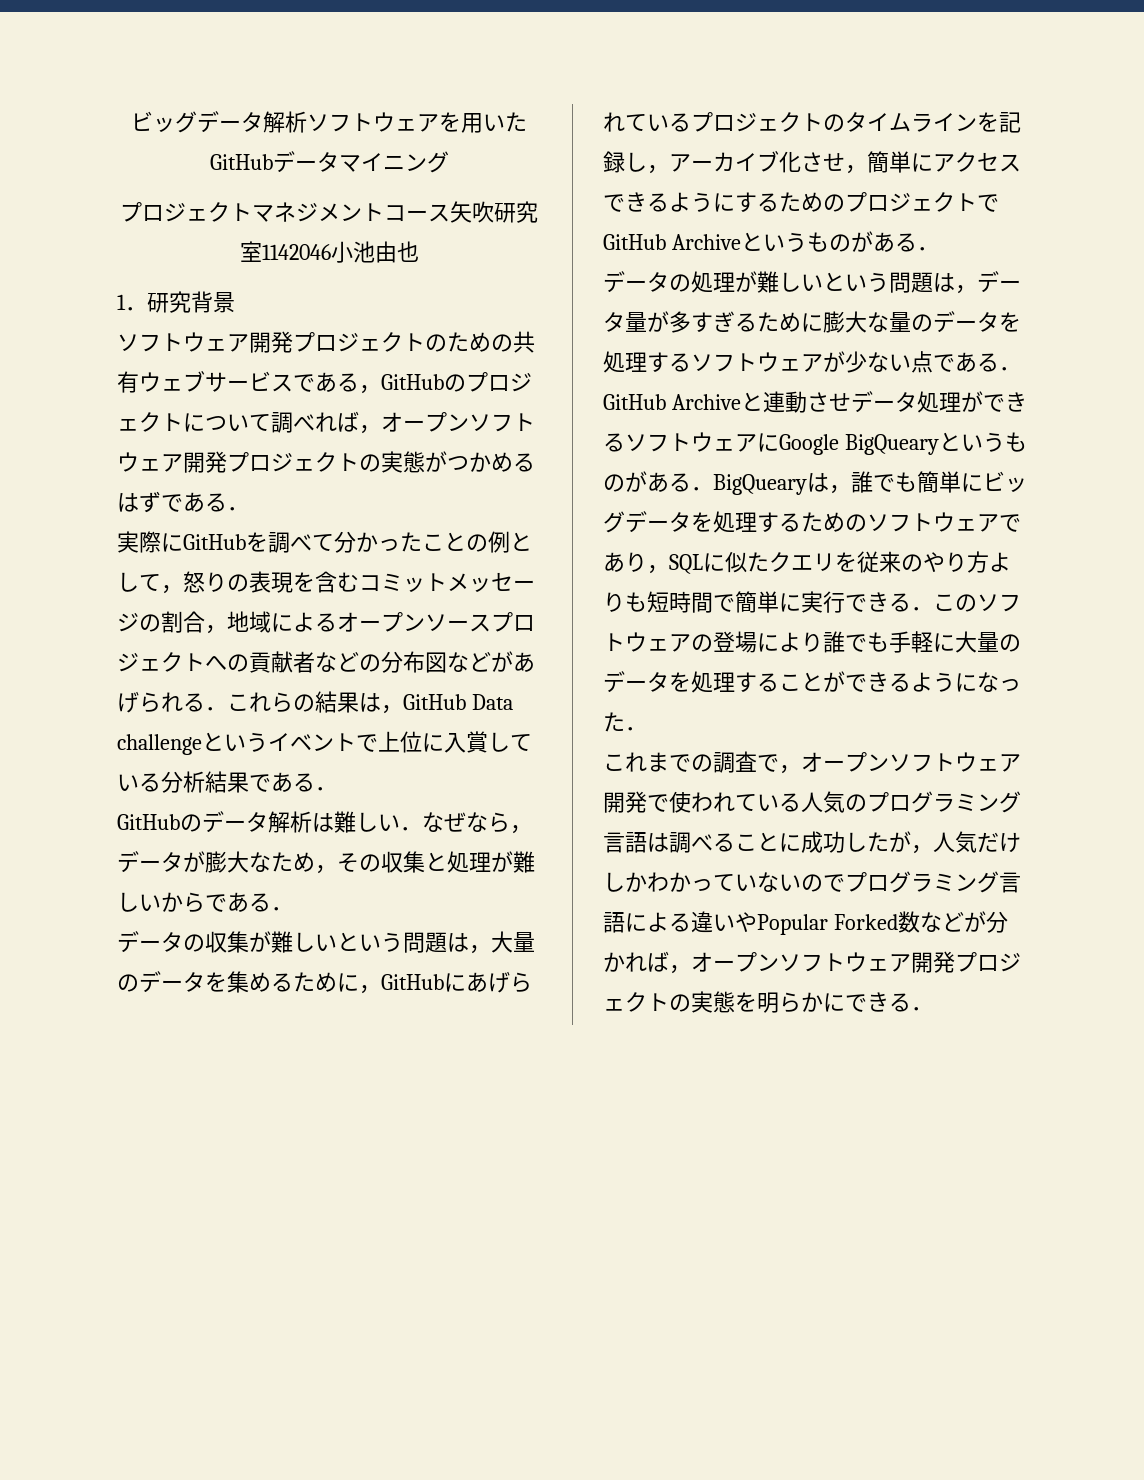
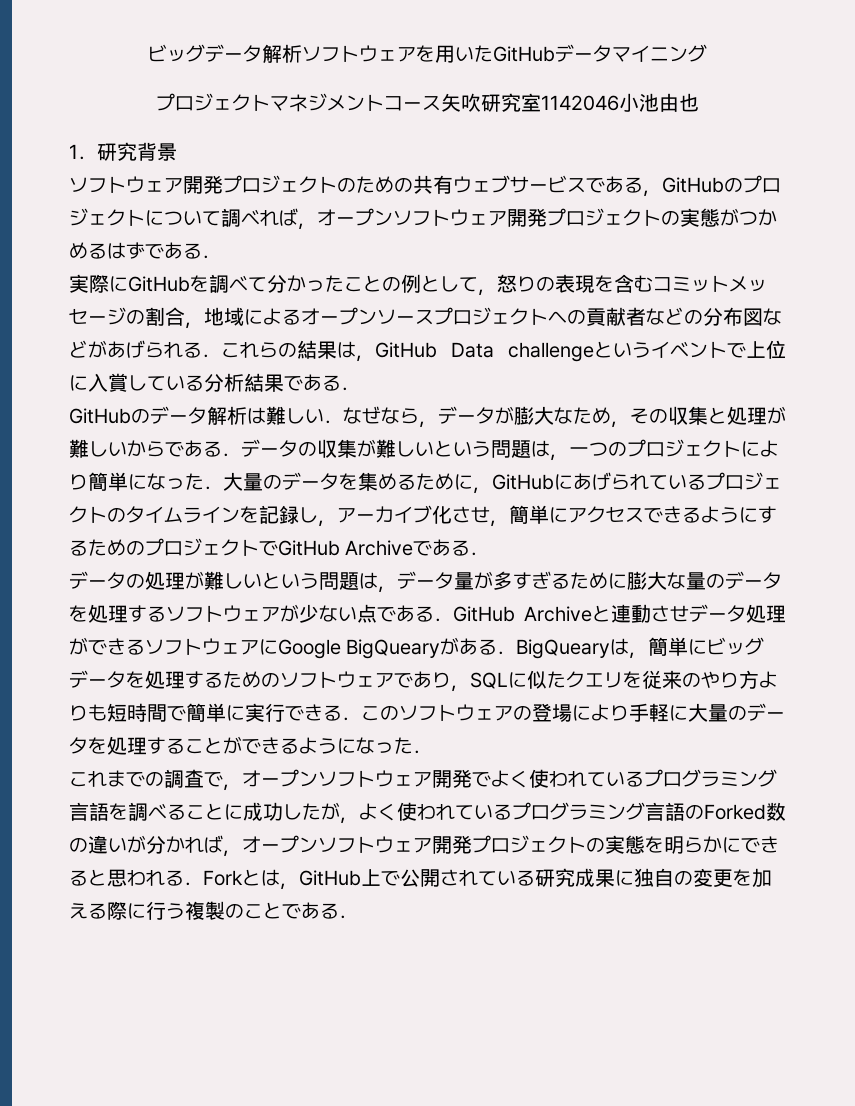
(293, 909) // -> (241, 455) none
(491, 949) none -> [569,439,779,457] [69,472,223,491] 一つのプロジェクトにより簡単になった．
[740,231,873,252] というものが -> [413,541,433,556] で
[939,432,1027,452] [603,474,625,492] というもの -> (441, 649) none
[851,471,917,493] 誰でも -> (649, 655) none
[823,631,889,653] 誰でも -> (629, 713) none
[669,791,1021,813] [603,832,669,853] 使われている人気のプログラミング言語は -> [491,769,777,788] [69,802,128,821] よく使われているプログラミング言語を
[933,831,1021,853] [603,871,1021,893] [603,911,964,935] 人気だけしかわかっていないのでプログラミング言語による違いやPopular Forked数など -> [359,802,786,821] [69,835,127,854] よく使われているプログラミング言語のForked数の違い
(911, 1002) none -> [88,868,772,890] [69,901,339,920] と思われる．Forkとは，GitHub上で公開されている研究成果に独自の変更を加える際に行う複製のことである

